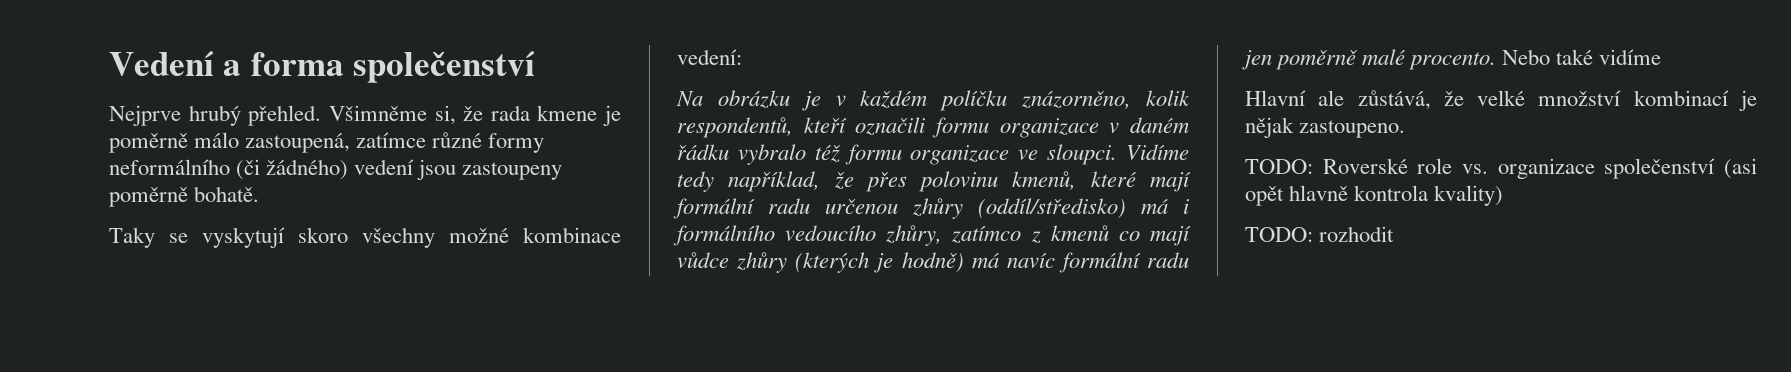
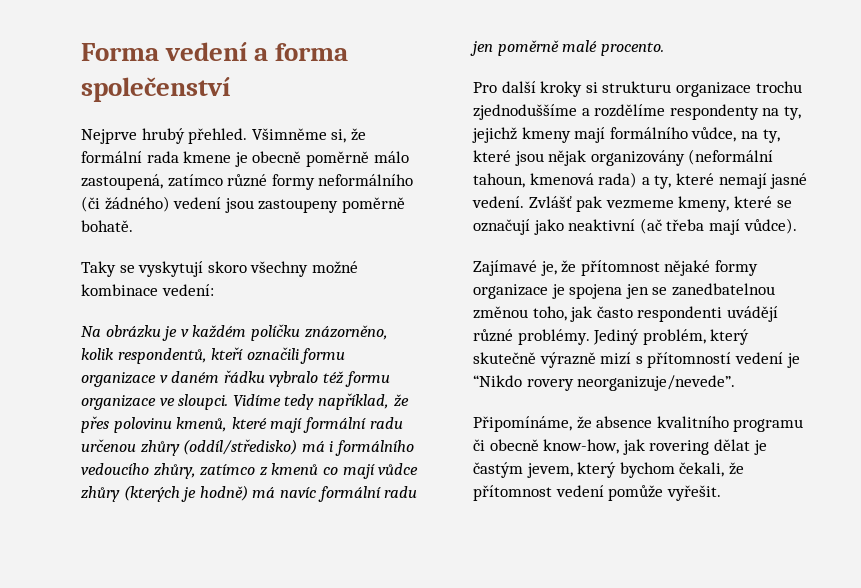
[109,51,214,76] Vedení -> [81,42,248,61] Forma vedení
(484, 113) none -> [81,151,142,163] formální
(621, 115) none -> [252,151,302,163] obecně
[356,132,427,148] zatímce -> [167,174,223,187] zatímco
[1502,49,1662,65] [1245,90,1757,111] [1245,117,1406,138] [1245,158,1757,179] [1245,185,1504,206] [1245,226,1395,242] Nebo také vidíme // Hlavní ale zůstává, že velké množství kombinací je nějak zastoupeno. // TODO: Roverské role vs. organizace společenství (asi opět hlavně kontrola kvality) // TODO: rozhodit -> [473,81,802,97] [473,104,801,120] [472,127,780,143] [473,149,774,166] [473,172,808,189] [472,196,792,212] [473,218,797,235] [473,260,758,276] [473,283,775,299] [473,306,778,322] [473,329,750,345] [473,352,800,368] [473,375,736,391] [473,416,804,432] [473,439,767,455] [473,462,744,478] [473,485,721,501] // Pro další kroky si strukturu organizace trochu zjednoduššíme a rozdělíme respondenty na ty, jejichž kmeny mají formálního vůdce, na ty, které jsou nějak organizovány (neformální tahoun, kmenová rada) a ty, které nemají jasné vedení. Zvlášť pak vezmeme kmeny, které se označují jako neaktivní (ač třeba mají vůdce). // Zajímavé je, že přítomnost nějaké formy organizace je spojena jen se zanedbatelnou změnou toho, jak často respondenti uvádějí různé problémy. Jediný problém, který skutečně výrazně mizí s přítomností vedení je “Nikdo rovery neorganizuje/nevede”. // Připomínáme, že absence kvalitního programu či obecně know-how, jak rovering dělat je častým jevem, který bychom čekali, že přítomnost vedení pomůže vyřešit.

